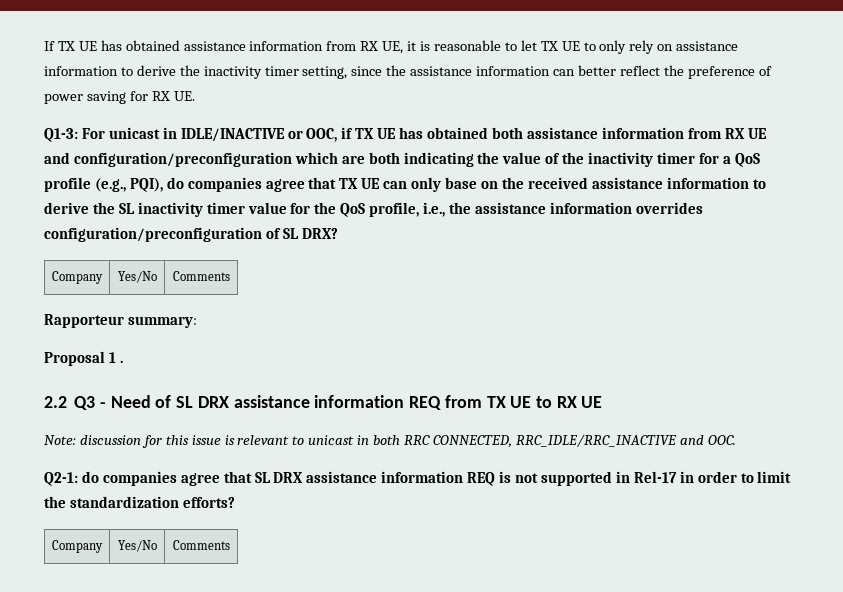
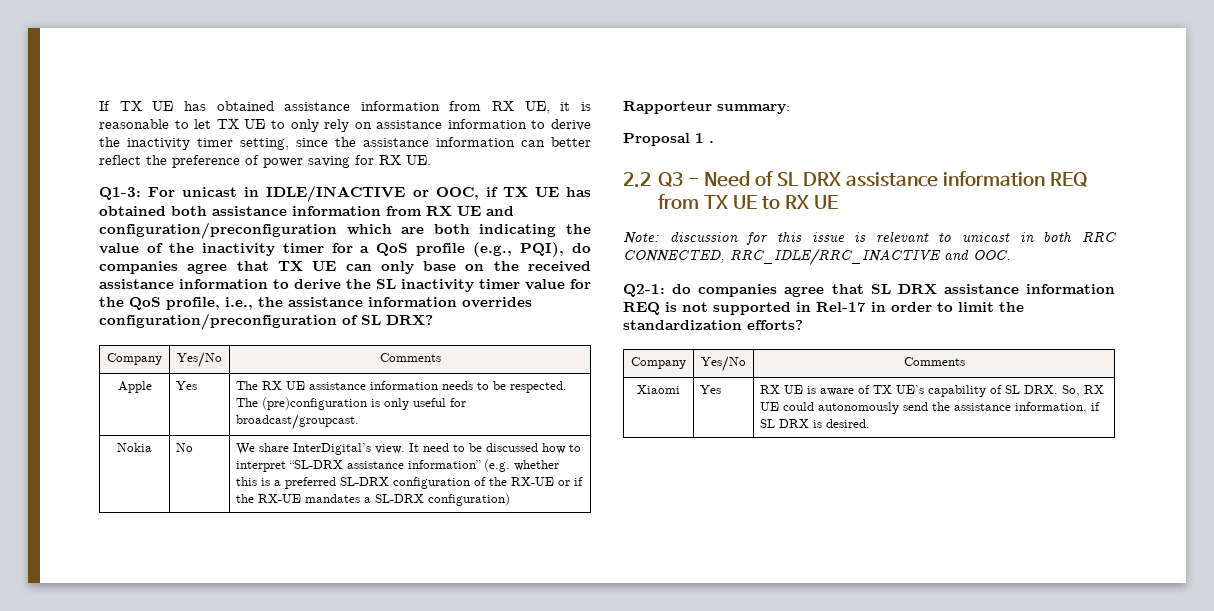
(230, 276) none -> [117,381,152,393] [176,381,198,390] [236,381,568,393] [236,397,467,410] [236,414,360,430] [117,443,152,452] [176,443,194,452] [236,443,582,455] [236,459,560,472] [236,477,584,489] [236,493,511,506] // Apple | Yes | The RX UE assistance information needs to be respected. The (pre)configuration is only useful for broadcast/groupcast. // Nokia | No | We share InterDigital’s view. It need to be discussed how to interpret “SL-DRX assistance information” (e.g. whether this is a preferred SL-DRX configuration of the RX-UE or if the RX-UE mandates a SL-DRX configuration)
(230, 545) none -> [637,385,680,394] [700,385,722,394] [760,385,1105,397] [760,402,1101,414] [760,419,871,428] // Xiaomi | Yes | RX UE is aware of TX UE’s capability of SL DRX. So, RX UE could autonomously send the assistance information, if SL DRX is desired.

